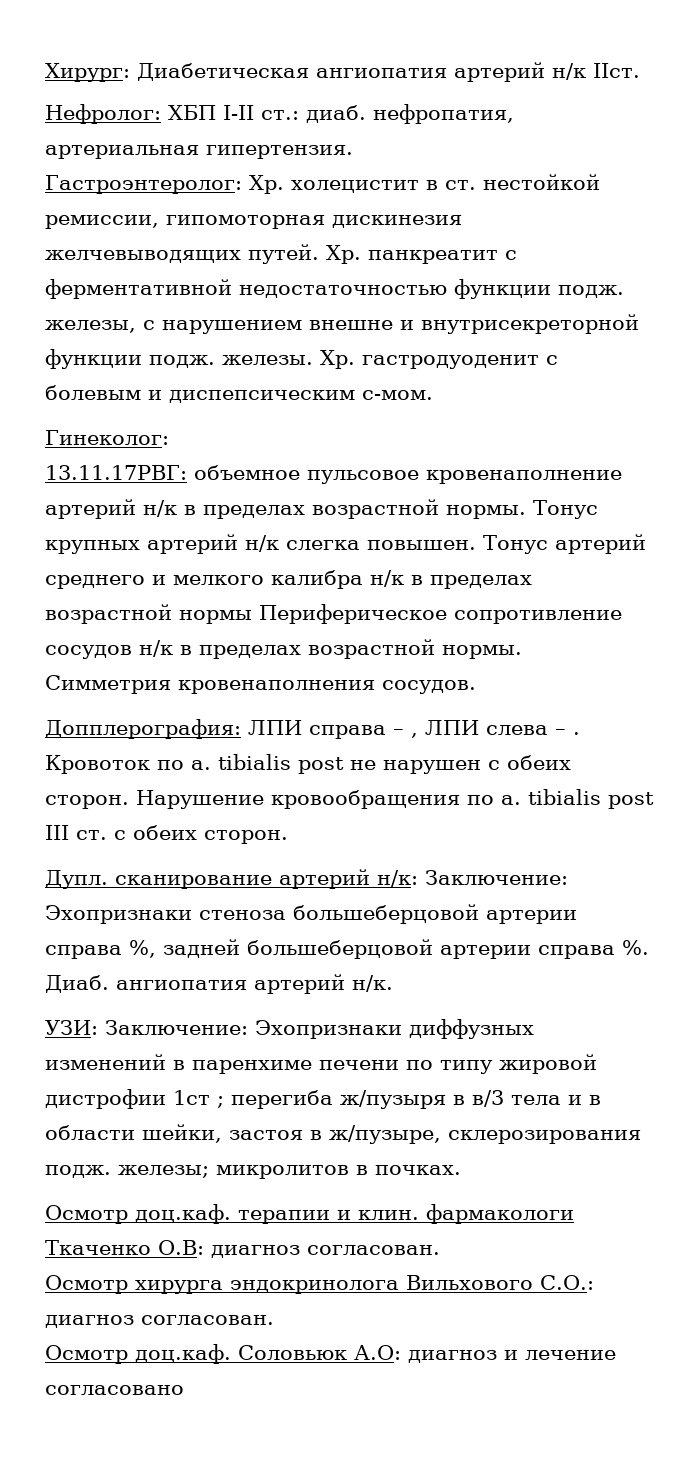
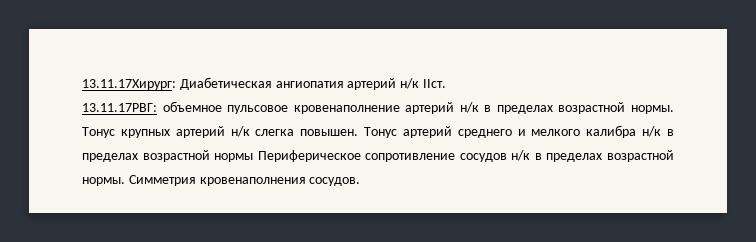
[45,63,130,82] Хирург: -> [82,79,176,90] 13.11.17Хирург:
[45,104,514,124] [45,145,353,159] [45,174,600,194] [45,215,462,229] [45,244,517,264] [45,279,624,299] [45,314,639,334] [45,349,558,369] [45,385,433,403] [45,430,169,445] // Нефролог: ХБП I-II ст.: диаб. нефропатия, артериальная гипертензия. // Гастроэнтеролог: Хр. холецистит в ст. нестойкой ремиссии, гипомоторная дискинезия желчевыводящих путей. Хр. панкреатит с ферментативной недостаточностью функции подж. железы, с нарушением внешне и внутрисекреторной функции подж. железы. Хр. гастродуоденит с болевым и диспепсическим с-мом. // Гинеколог: -> (446, 83) none
[45,719,580,739] [45,754,571,774] [45,789,654,809] [45,825,288,844] [45,869,568,889] [45,904,577,924] [45,939,649,959] [45,974,393,994] [45,1019,534,1039] [45,1054,597,1074] [45,1089,601,1109] [45,1124,641,1144] [45,1165,461,1179] [45,1204,574,1224] [45,1240,440,1258] [45,1275,594,1294] [45,1315,274,1328] [45,1344,616,1364] [45,1385,184,1395] // Допплерография: ЛПИ справа – , ЛПИ слева – . Кровоток по а. tibialis роst не нарушен с обеих сторон. Нарушение кровообращения по а. tibialis роst III ст. с обеих сторон. // Дупл. сканирование артерий н/к: Заключение: Эхопризнаки стеноза большеберцовой артерии справа %, задней большеберцовой артерии справа %. Диаб. ангиопатия артерий н/к. // УЗИ: Заключение: Эхопризнаки диффузных изменений в паренхиме печени по типу жировой дистрофии 1ст ; перегиба ж/пузыря в в/3 тела и в области шейки, застоя в ж/пузыре, склерозирования подж. железы; микролитов в почках. // Осмотр доц.каф. терапии и клин. фармакологи Ткаченко О.В: диагноз согласован. // Осмотр хирурга эндокринолога Вильхового С.О.: диагноз согласован. // Осмотр доц.каф. Соловьюк А.О: диагноз и лечение согласовано -> (361, 181) none

